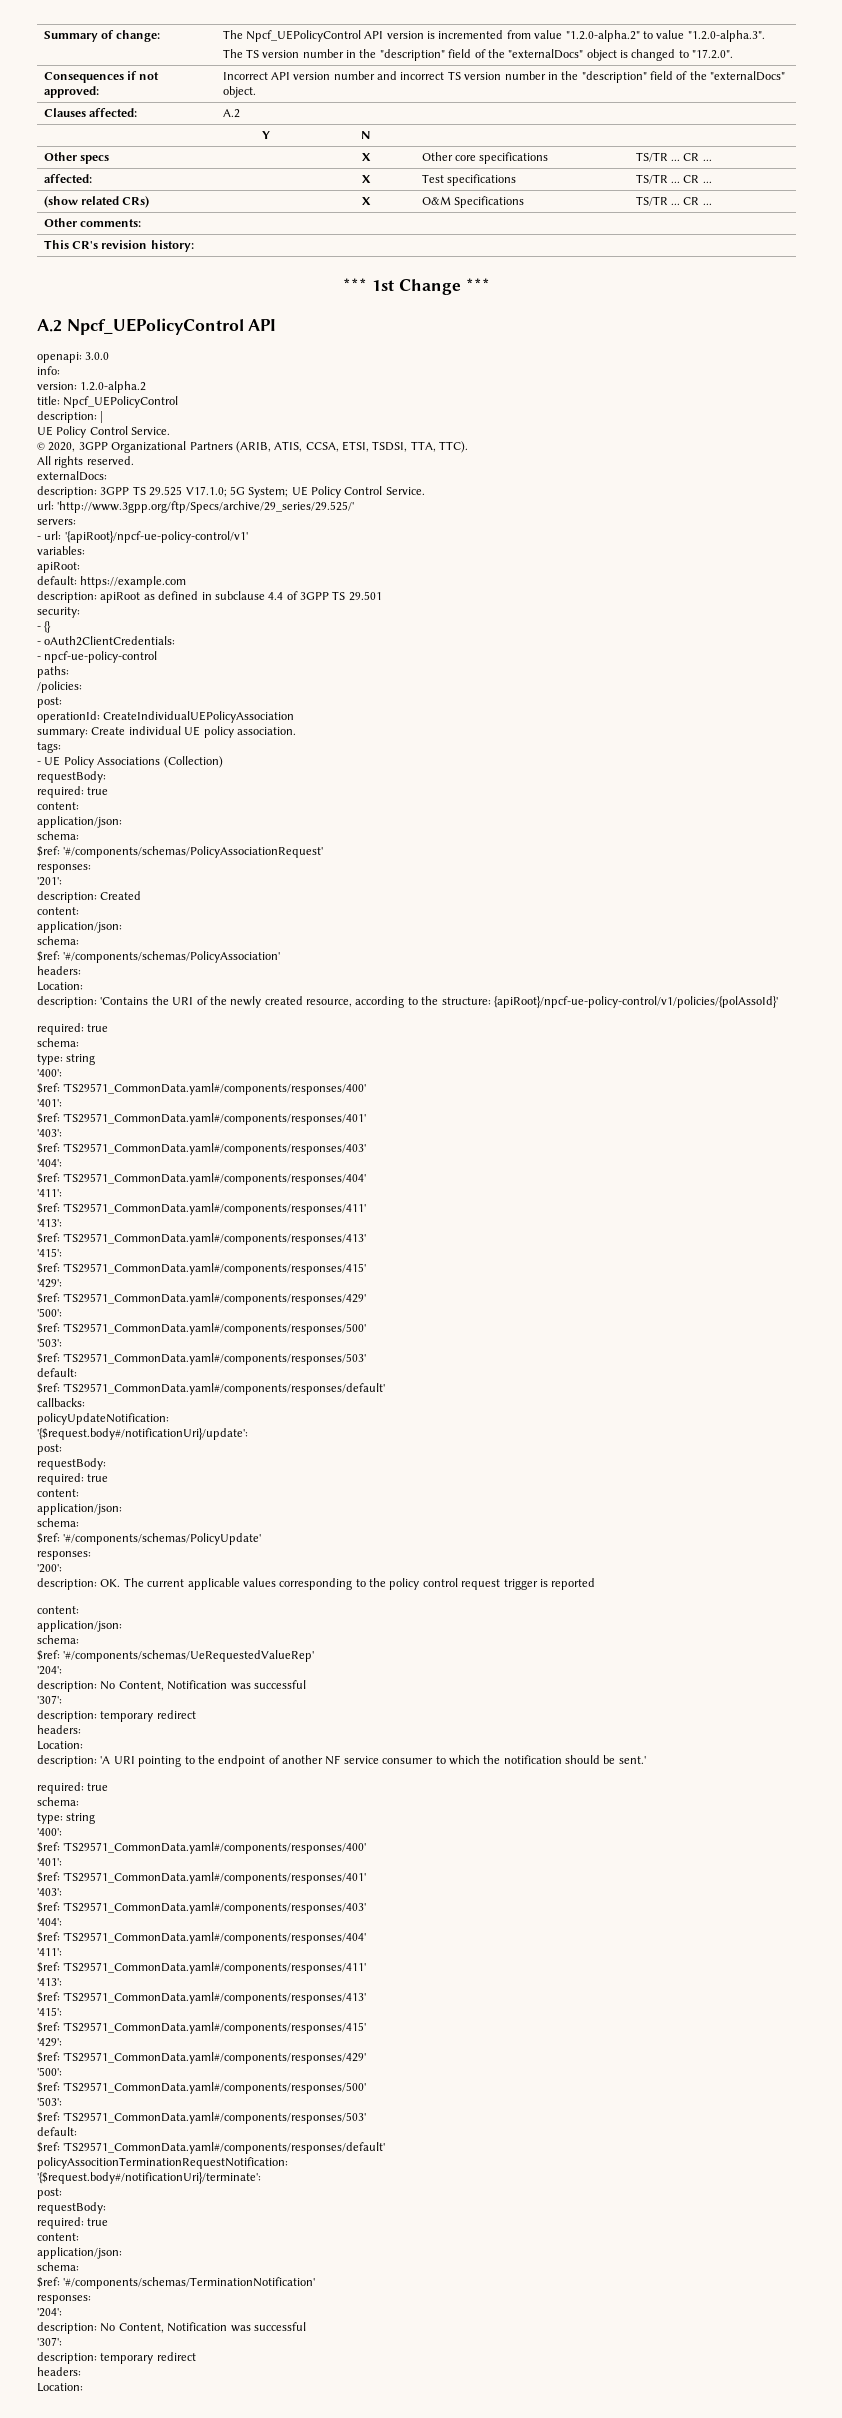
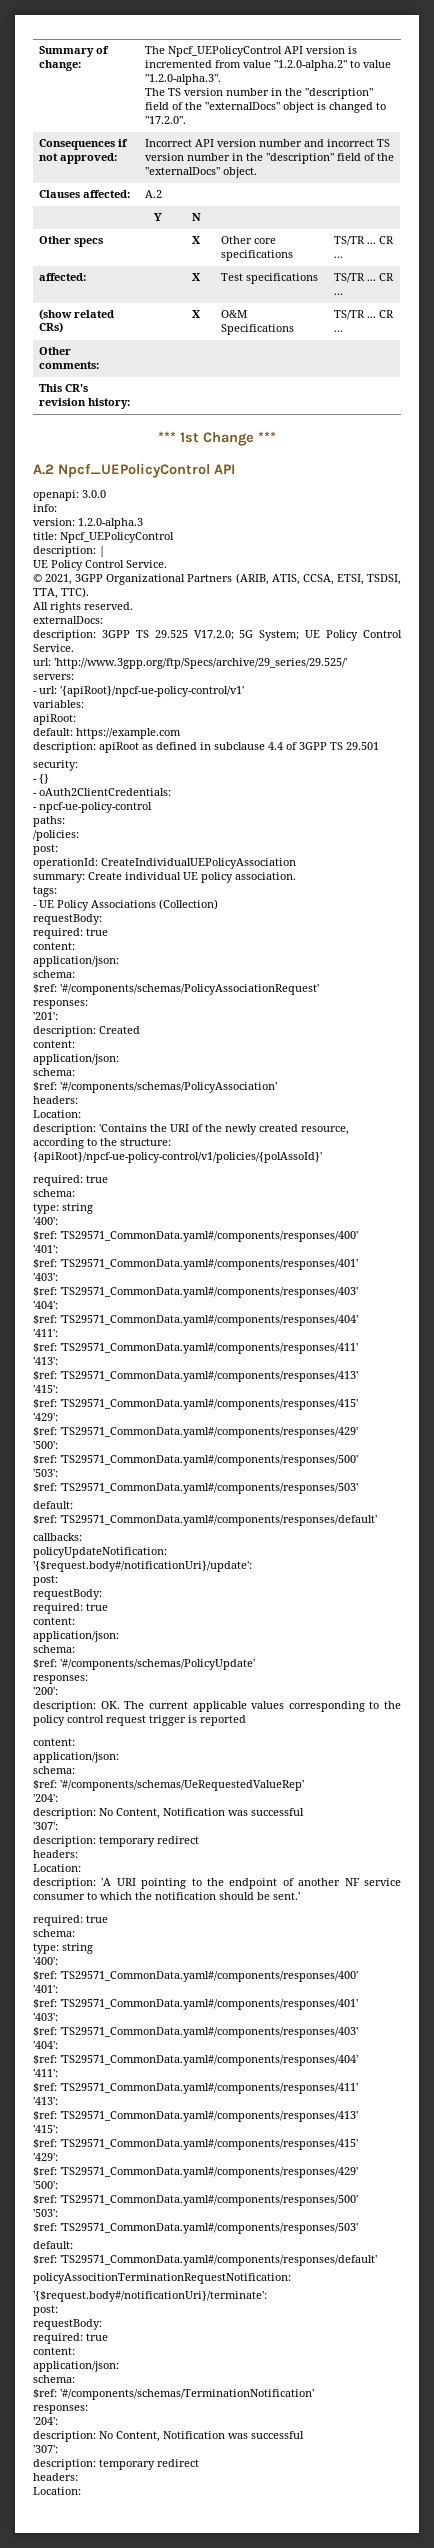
[80,381,147,393] 1.2.0-alpha.2 -> [78,518,143,529] 1.2.0-alpha.3
[48,442,76,452] 2020, -> [45,574,73,585] 2021,
[185,486,227,497] V17.1.0; -> [193,630,234,640] V17.2.0;

